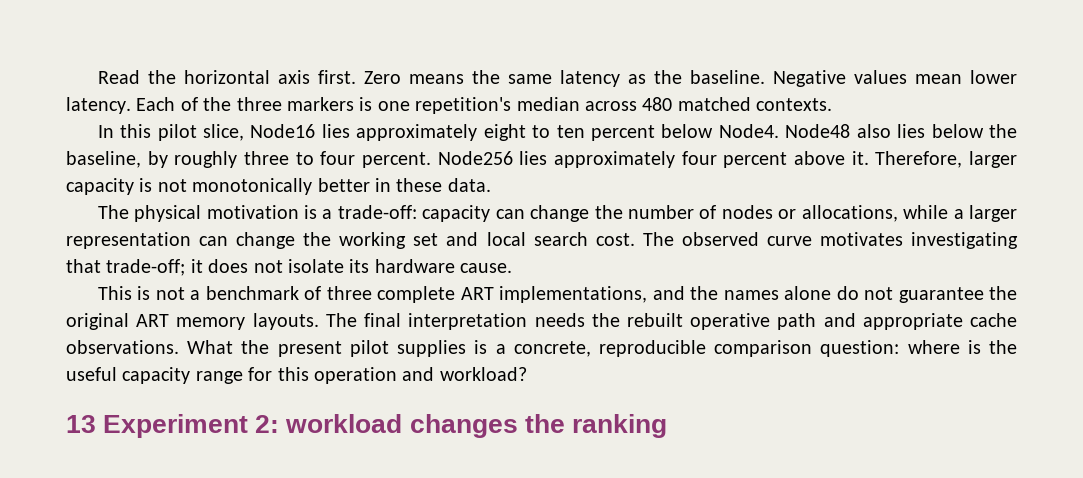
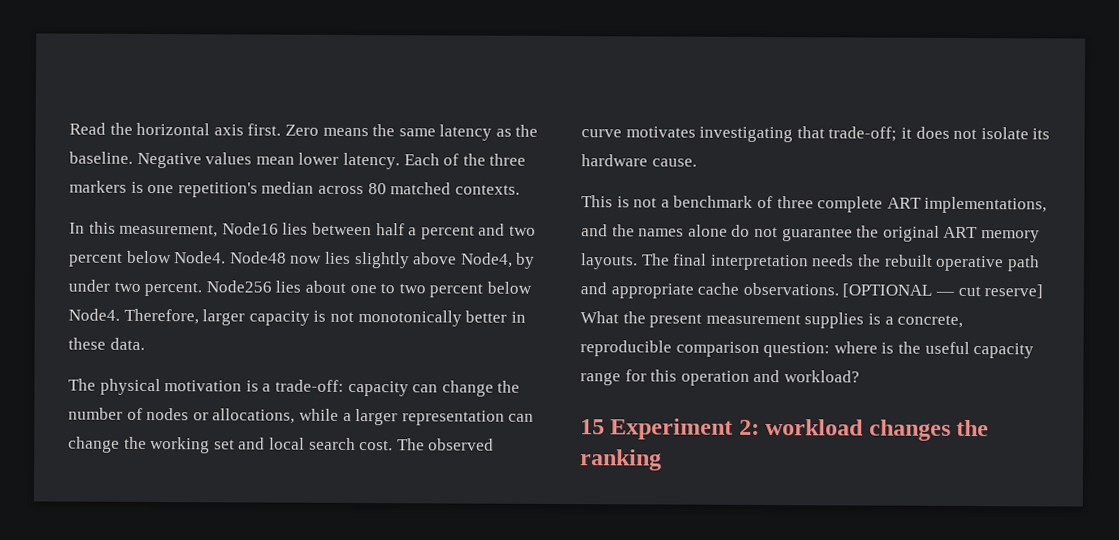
[642,97,673,111] 480 -> [367,183,387,195] 80
[157,124,1017,141] [66,151,869,168] pilot slice, Node16 lies approximately eight to ten percent below Node4. Node48 also lies below the baseline, by roughly three to four percent. Node256 lies approximately four percent above it. -> [119,222,536,240] [69,250,536,269] [68,279,532,298] [68,308,120,321] measurement, Node16 lies between half a percent and two percent below Node4. Node48 now lies slightly above Node4, by under two percent. Node256 lies about one to two percent below Node4.
(179, 347) none -> [842,283,1044,299] [OPTIONAL — cut reserve]
[349,340,389,357] pilot -> [705,313,801,325] measurement
[66,415,96,433] 13 -> [580,419,605,435] 15

